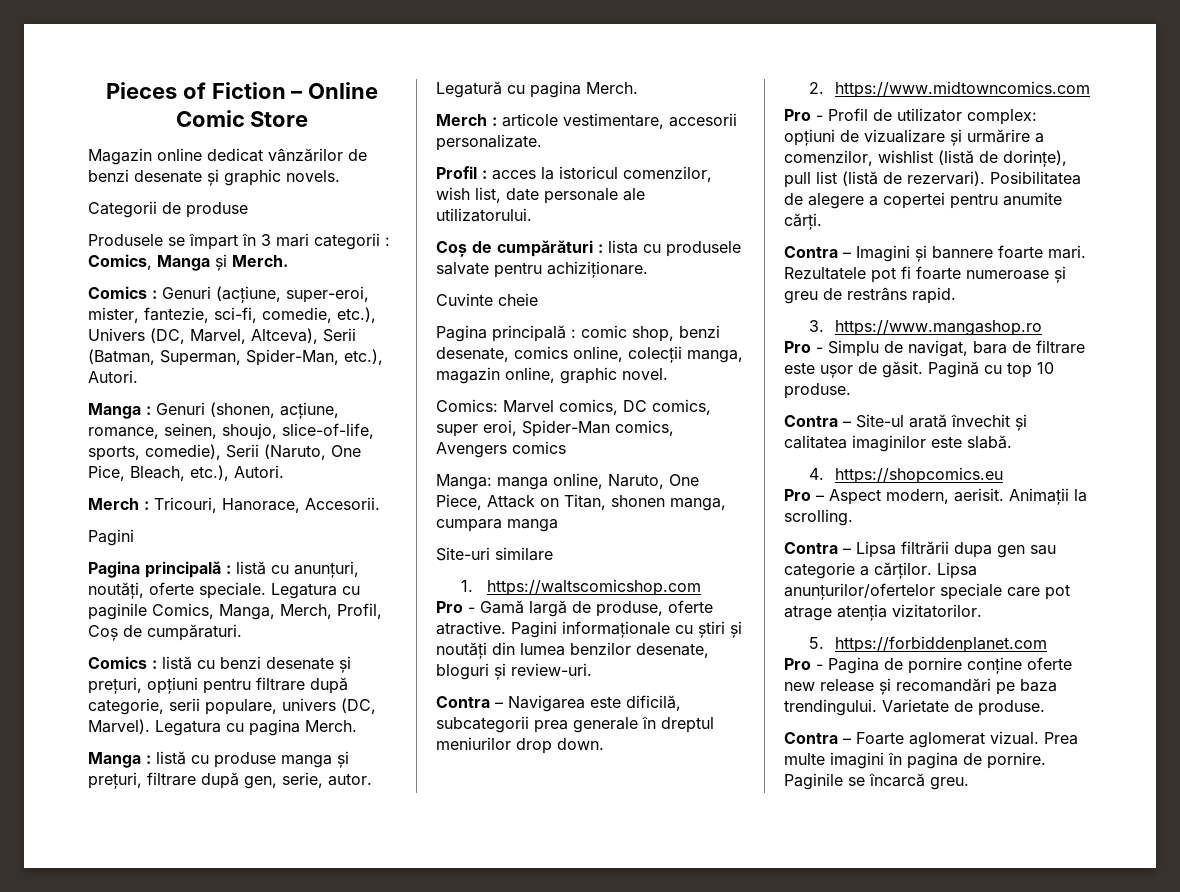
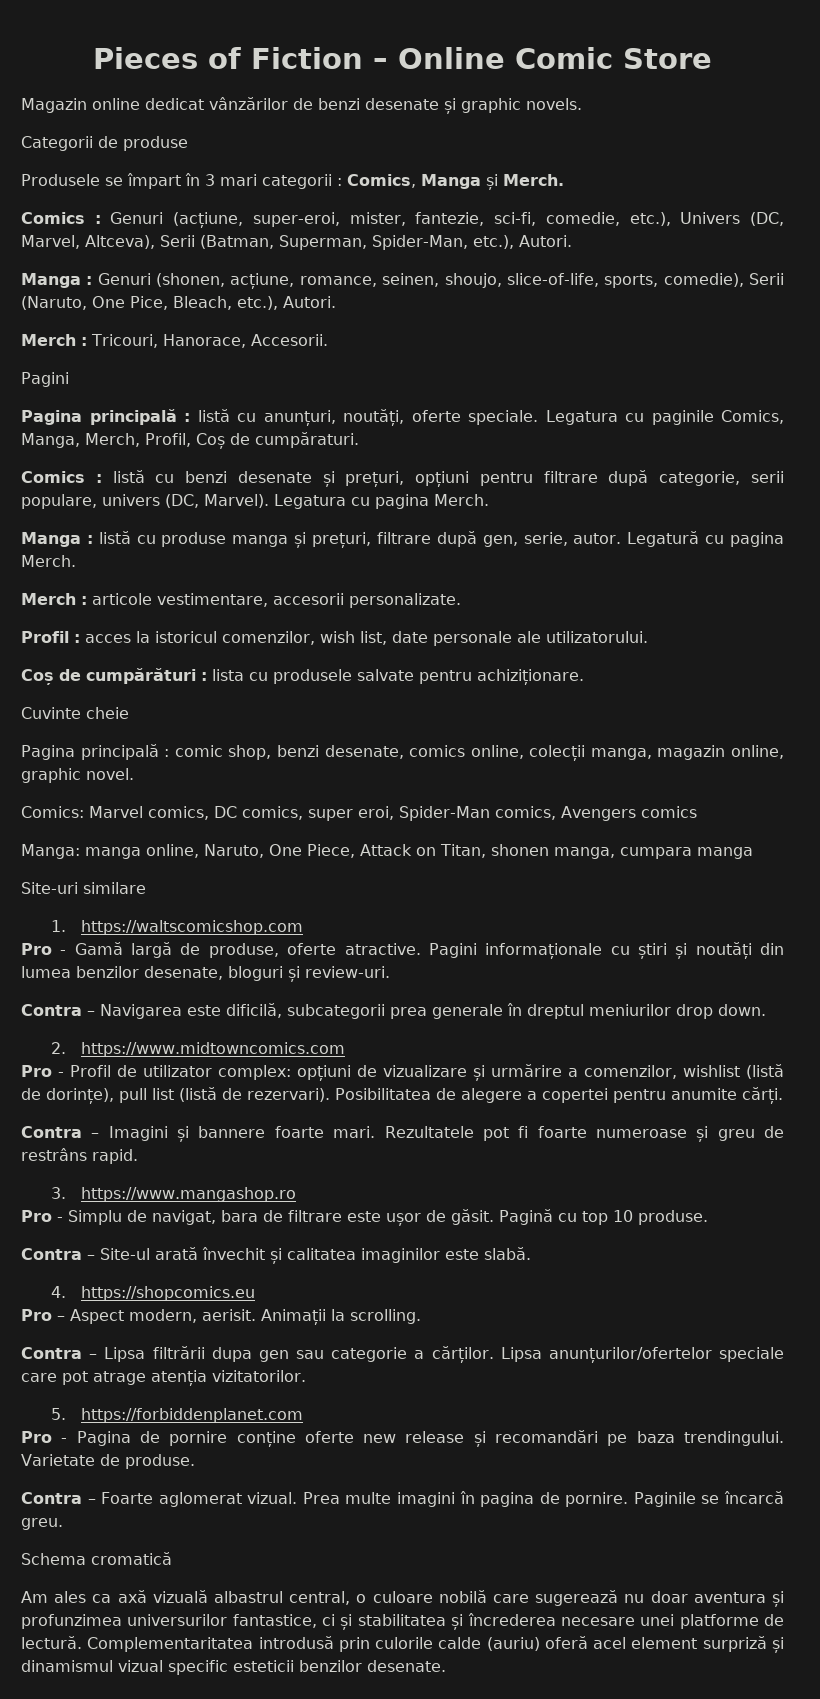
(969, 783) none -> [21,1552,172,1565] [21,1590,785,1607] [21,1613,785,1630] [21,1636,784,1653] [21,1660,446,1675] // Schema cromatică // Am ales ca axă vizuală albastrul central, o culoare nobilă care sugerează nu doar aventura și profunzimea universurilor fantastice, ci și stabilitatea și încrederea necesare unei platforme de lectură. Complementaritatea introdusă prin culorile calde (auriu) oferă acel element surpriză și dinamismul vizual specific esteticii benzilor desenate.

